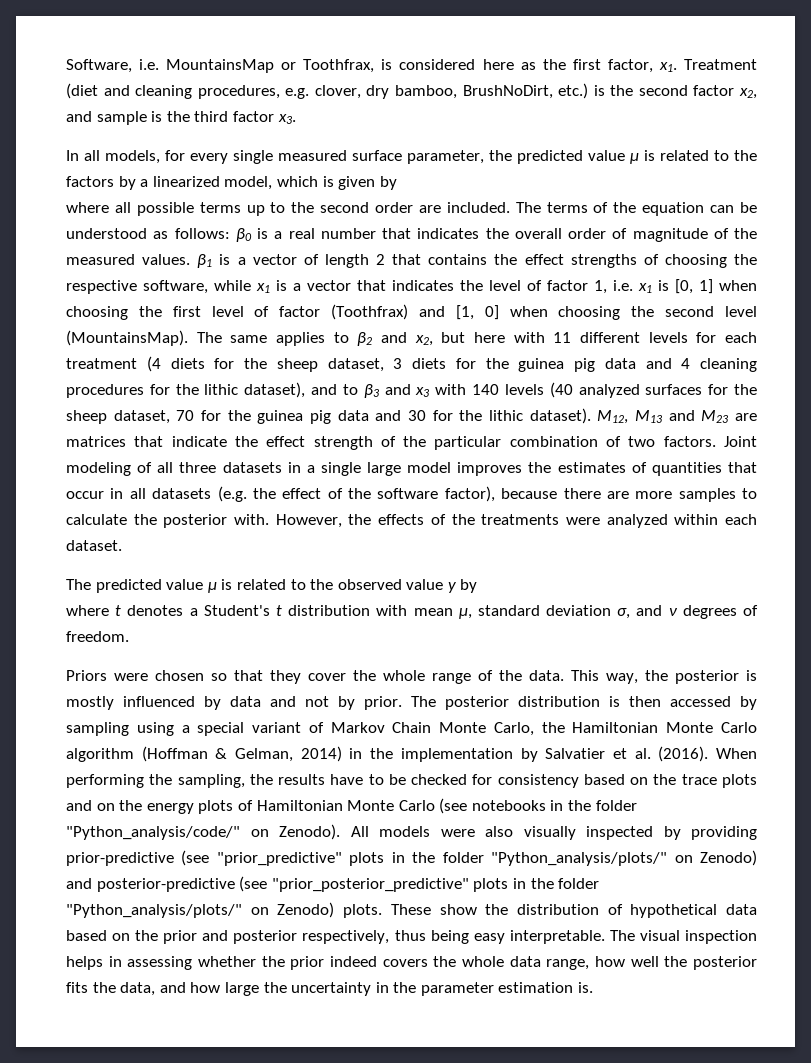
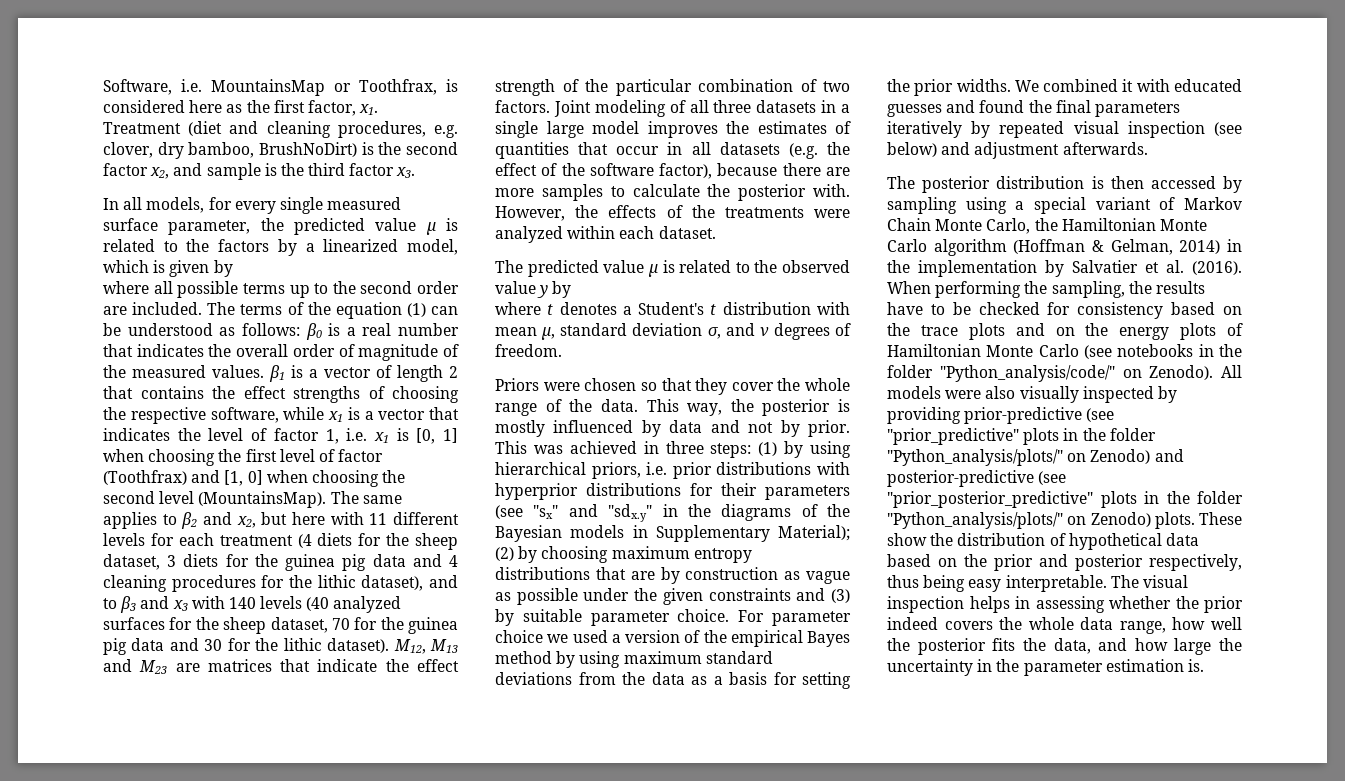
[462,83,589,99] BrushNoDirt, etc.) -> [259,142,357,157] BrushNoDirt)
(705, 209) none -> [406,303,426,317] (1)
(402, 703) none -> [495,441,851,458] [495,462,850,479] [495,483,850,500] [495,504,850,522] [495,525,850,542] [495,546,752,563] [495,567,850,584] [495,588,850,605] [495,609,851,626] [495,630,850,647] [495,651,773,668] [495,672,851,689] [887,79,1242,96] [887,100,1180,117] [887,121,1242,138] [887,142,1148,159] This was achieved in three steps: (1) by using hierarchical priors, i.e. prior distributions with hyperprior distributions for their parameters (see "sx" and "sdx.y" in the diagrams of the Bayesian models in Supplementary Material); (2) by choosing maximum entropy distributions that are by construction as vague as possible under the given constraints and (3) by suitable parameter choice. For parameter choice we used a version of the empirical Bayes method by using maximum standard deviations from the data as a basis for setting the prior widths. We combined it with educated guesses and found the final parameters iteratively by repeated visual inspection (see below) and adjustment afterwards. //

